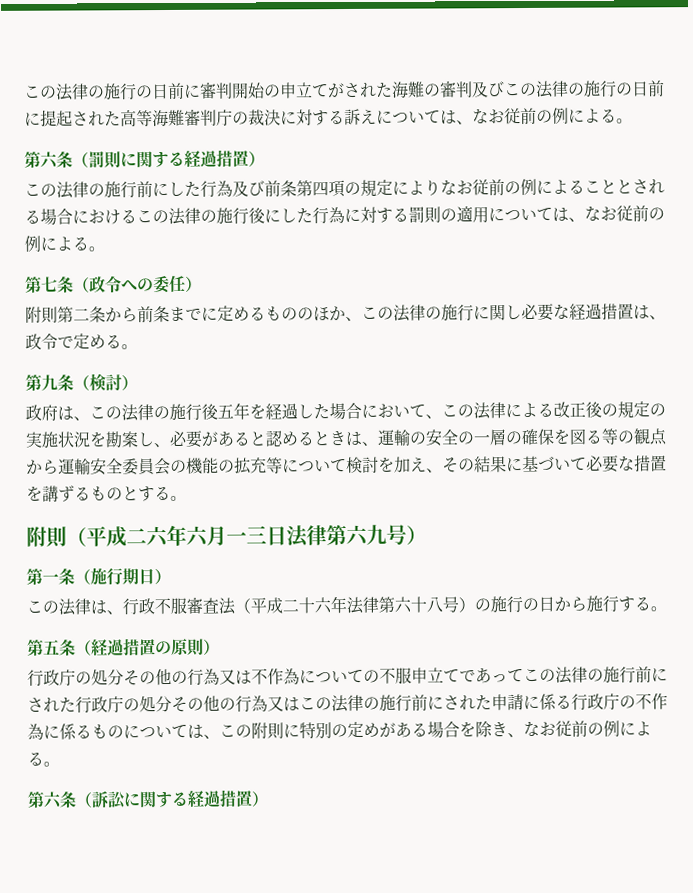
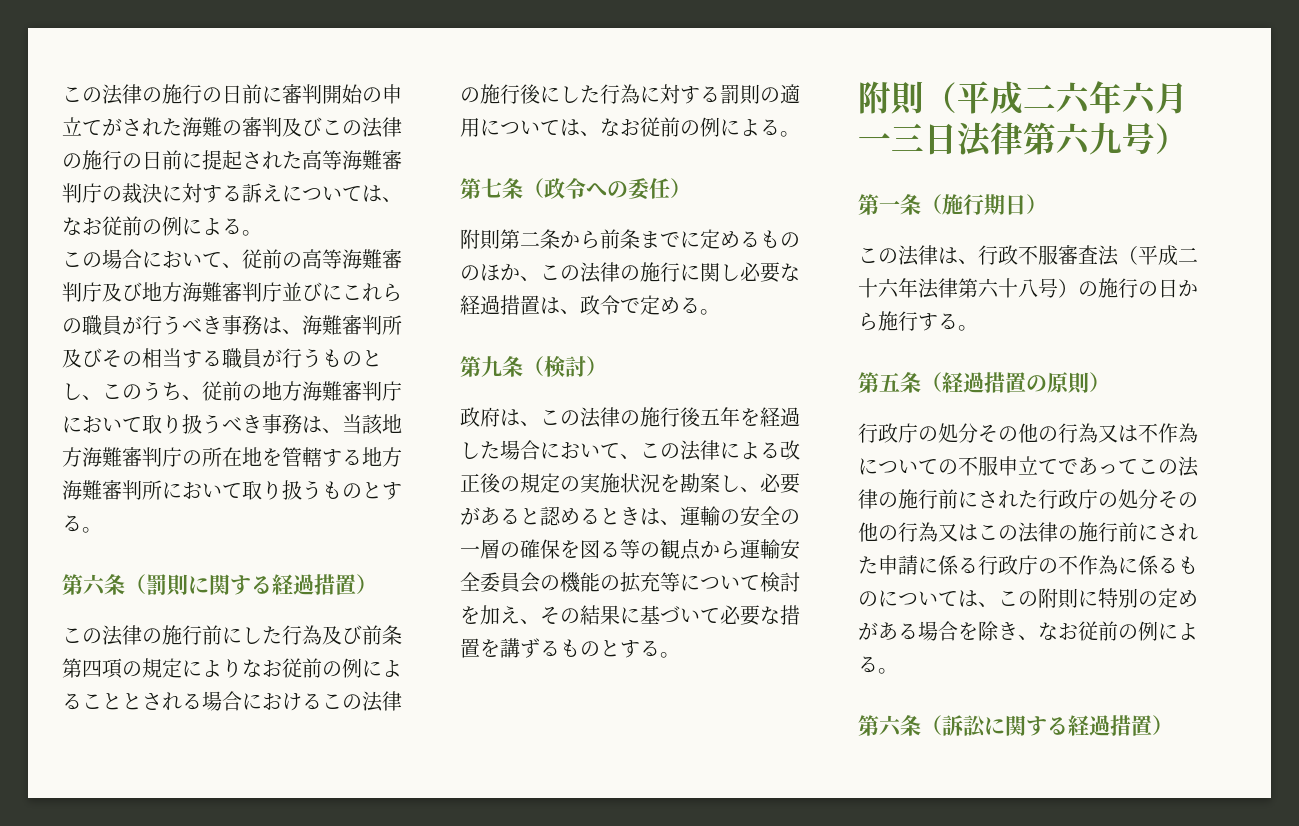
(633, 121) none -> [62,249,402,269] [62,282,402,302] [62,315,402,336] [62,348,382,369] [62,381,402,401] [62,414,402,435] [62,447,402,467] [62,480,402,500] [62,515,102,533] // この場合において、従前の高等海難審判庁及び地方海難審判庁並びにこれらの職員が行うべき事務は、海難審判所及びその相当する職員が行うものとし、このうち、従前の地方海難審判庁において取り扱うべき事務は、当該地方海難審判庁の所在地を管轄する地方海難審判所において取り扱うものとする。

